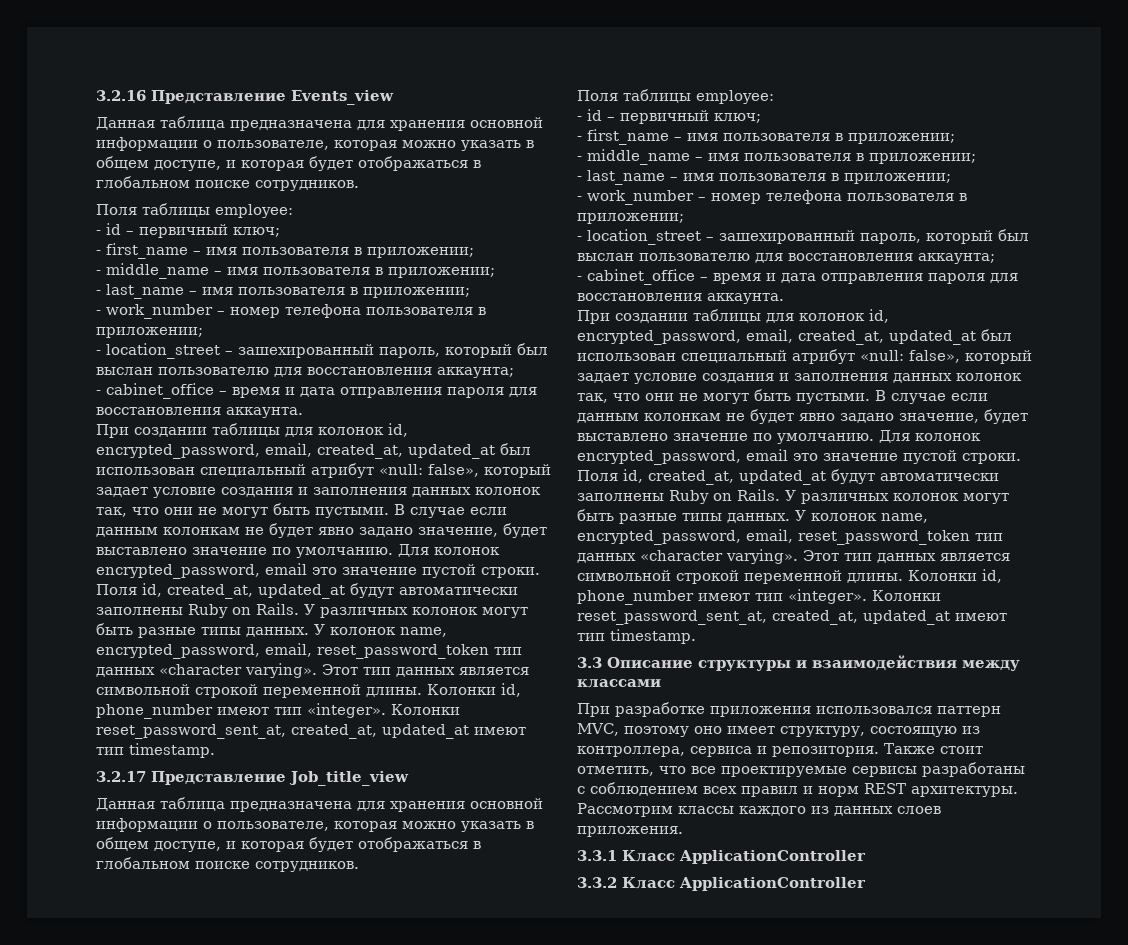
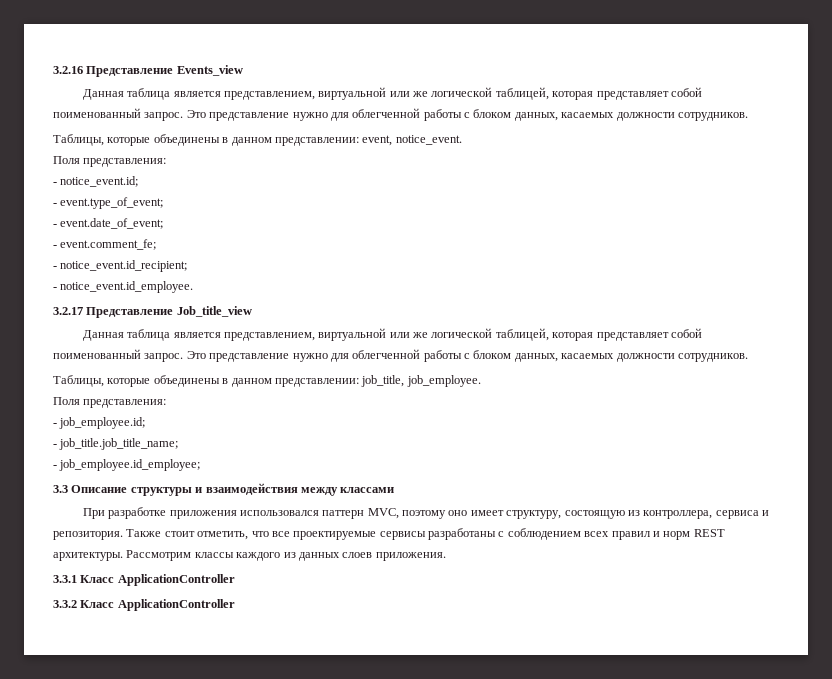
[230,117,543,131] [96,137,534,151] [96,156,481,171] [96,176,359,191] [96,203,293,218] [96,223,280,238] [96,243,474,259] [96,263,495,279] [96,284,470,299] [96,304,486,319] [96,327,203,338] [96,343,548,359] [96,367,514,378] [96,383,537,399] [96,407,303,418] [96,423,408,438] [96,443,531,459] [96,463,551,478] [96,487,541,498] [96,503,507,518] [96,523,547,538] [96,544,500,558] [96,563,540,579] [96,583,518,599] [96,603,528,618] [96,623,447,638] [96,643,522,659] [96,663,529,678] [96,683,521,698] [96,703,460,719] [96,724,526,739] [96,743,215,758] предназначена для хранения основной информации о пользователе, которая можно указать в общем доступе, и которая будет отображаться в глобальном поиске сотрудников. // Поля таблицы employee: // - id – первичный ключ; // - first_name – имя пользователя в приложении; // - middle_name – имя пользователя в приложении; // - last_name – имя пользователя в приложении; // - work_number – номер телефона пользователя в приложении; // - location_street – зашехированный пароль, который был выслан пользователю для восстановления аккаунта; // - cabinet_office – время и дата отправления пароля для восстановления аккаунта. // При создании таблицы для колонок id, encrypted_password, email, created_at, updated_at был использован специальный атрибут «null: false», который задает условие создания и заполнения данных колонок так, что они не могут быть пустыми. В случае если данным колонкам не будет явно задано значение, будет выставлено значение по умолчанию. Для колонок encrypted_password, email это значение пустой строки. Поля id, created_at, updated_at будут автоматически заполнены Ruby on Rails. У различных колонок могут быть разные типы данных. У колонок name, encrypted_password, email, reset_password_token тип данных «character varying». Этот тип данных является символьной строкой переменной длины. Колонки id, phone_number имеют тип «integer». Колонки reset_password_sent_at, created_at, updated_at имеют тип timestamp. -> [173,87,702,100] [53,108,748,121] [53,134,462,146] [53,156,167,167] [53,176,139,187] [53,197,164,209] [53,218,164,229] [53,239,157,250] [53,260,188,272] [53,281,194,293] является представлением, виртуальной или же логической таблицей, которая представляет собой поименованный запрос. Это представление нужно для облегченной работы с блоком данных, касаемых должности сотрудников. // Таблицы, которые объединены в данном представлении: event, notice_event. // Поля представления: // - notice_event.id; // - event.type_of_event; // - event.date_of_event; // - event.comment_fe; // - notice_event.id_recipient; // - notice_event.id_employee.
[230,798,543,812] [96,818,534,832] [96,837,481,852] [96,857,359,872] [577,89,774,104] [577,109,761,124] [577,129,955,145] [577,149,976,165] [577,170,951,185] [577,190,967,205] [577,213,684,224] [577,229,1029,245] [577,253,995,264] [577,269,1018,285] [577,293,784,304] [577,309,889,324] [577,329,1012,345] [577,349,1032,364] [577,373,1022,384] [577,389,988,404] [577,409,1028,424] [577,430,981,444] [577,449,1021,465] [577,469,999,485] [577,489,1009,504] [577,509,928,524] [577,529,1003,545] [577,549,1010,564] [577,569,1002,584] [577,589,941,605] [577,610,1007,625] [577,629,696,644] предназначена для хранения основной информации о пользователе, которая можно указать в общем доступе, и которая будет отображаться в глобальном поиске сотрудников. // Поля таблицы employee: // - id – первичный ключ; // - first_name – имя пользователя в приложении; // - middle_name – имя пользователя в приложении; // - last_name – имя пользователя в приложении; // - work_number – номер телефона пользователя в приложении; // - location_street – зашехированный пароль, который был выслан пользователю для восстановления аккаунта; // - cabinet_office – время и дата отправления пароля для восстановления аккаунта. // При создании таблицы для колонок id, encrypted_password, email, created_at, updated_at был использован специальный атрибут «null: false», который задает условие создания и заполнения данных колонок так, что они не могут быть пустыми. В случае если данным колонкам не будет явно задано значение, будет выставлено значение по умолчанию. Для колонок encrypted_password, email это значение пустой строки. Поля id, created_at, updated_at будут автоматически заполнены Ruby on Rails. У различных колонок могут быть разные типы данных. У колонок name, encrypted_password, email, reset_password_token тип данных «character varying». Этот тип данных является символьной строкой переменной длины. Колонки id, phone_number имеют тип «integer». Колонки reset_password_sent_at, created_at, updated_at имеют тип timestamp. -> [173,328,702,341] [53,349,748,362] [53,375,481,387] [53,397,167,408] [53,417,146,429] [53,438,179,450] [53,459,201,471] является представлением, виртуальной или же логической таблицей, которая представляет собой поименованный запрос. Это представление нужно для облегченной работы с блоком данных, касаемых должности сотрудников. // Таблицы, которые объединены в данном представлении: job_title, job_employee. // Поля представления: // - job_employee.id; // - job_title.job_title_name; // - job_employee.id_employee;

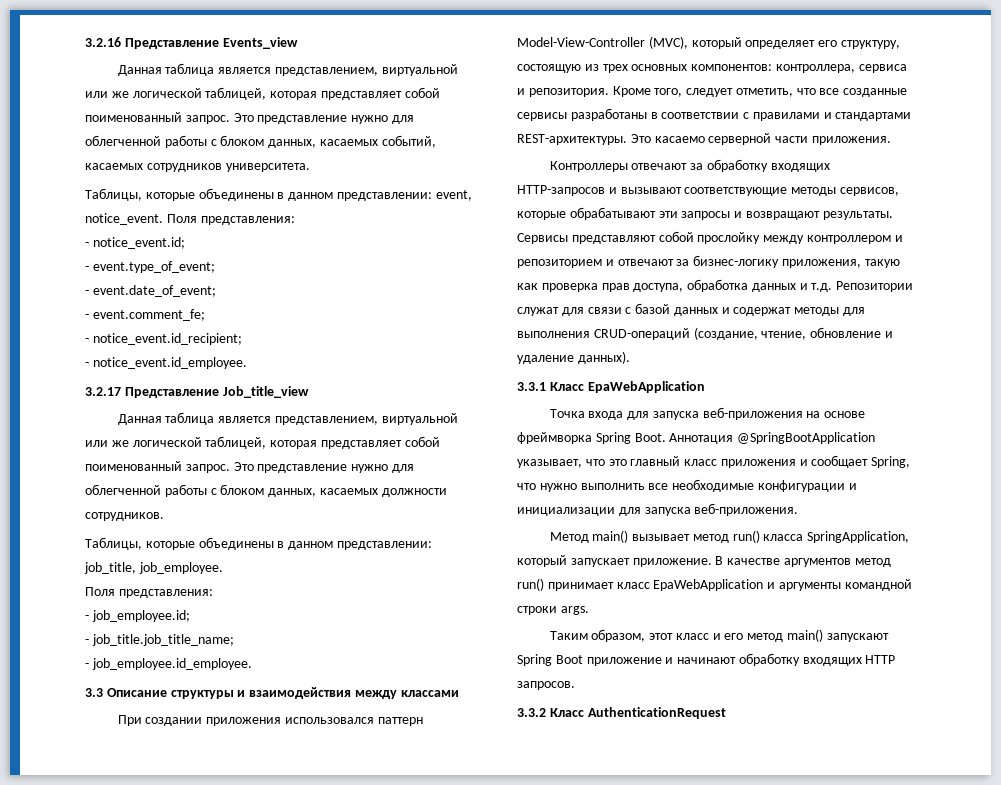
[616,112,748,121] должности сотрудников. -> [381,135,436,148] [85,163,310,172] событий, касаемых сотрудников университета.
(462, 140) // -> (163, 219) none
[59,459,201,471] job_employee.id_employee; -> [91,658,252,670] job_employee.id_employee.
[108,507,167,519] разработке -> [145,717,203,726] создании
[367,508,640,519] MVC, поэтому оно имеет структуру, состоящую из -> [517,36,900,49] [517,64,773,73] Model-View-Controller (MVC), который определяет его структуру, состоящую из трех основных компонентов:
[126,529,195,537] Также стоит -> [612,86,734,97] Кроме того, следует
[293,531,377,540] проектируемые -> [843,88,908,97] созданные
[498,528,725,540] [53,550,446,561] [53,574,235,586] с соблюдением всех правил и норм REST архитектуры. Рассмотрим классы каждого из данных слоев приложения. // 3.3.1 Класс ApplicationController -> [650,112,912,121] [517,133,891,145] [549,159,830,172] [517,185,899,196] [517,207,893,220] [517,231,903,244] [517,255,900,268] [517,279,914,292] [517,303,866,316] [517,327,893,340] [517,351,630,364] [517,381,705,393] [549,407,866,420] [517,432,876,444] [517,455,911,468] [517,479,857,492] [517,503,799,516] [549,530,910,543] [517,555,891,567] [517,578,912,591] [517,606,589,615] [549,629,889,642] [517,653,896,666] [517,681,575,690] в соответствии с правилами и стандартами REST-архитектуры. Это касаемо серверной части приложения. // Контроллеры отвечают за обработку входящих HTTP-запросов и вызывают соответствующие методы сервисов, которые обрабатывают эти запросы и возвращают результаты. Сервисы представляют собой прослойку между контроллером и репозиторием и отвечают за бизнес-логику приложения, такую как проверка прав доступа, обработка данных и т.д. Репозитории служат для связи с базой данных и содержат методы для выполнения CRUD-операций (создание, чтение, обновление и удаление данных). // 3.3.1 Класс EpaWebApplication // Точка входа для запуска веб-приложения на основе фреймворка Spring Boot. Аннотация @SpringBootApplication указывает, что это главный класс приложения и сообщает Spring, что нужно выполнить все необходимые конфигурации и инициализации для запуска веб-приложения. // Метод main() вызывает метод run() класса SpringApplication, который запускает приложение. В качестве аргументов метод run() принимает класс EpaWebApplication и аргументы командной строки args. // Таким образом, этот класс и его метод main() запускают Spring Boot приложение и начинают обработку входящих HTTP запросов.
[117,599,235,611] ApplicationController -> [587,707,726,719] AuthenticationRequest

